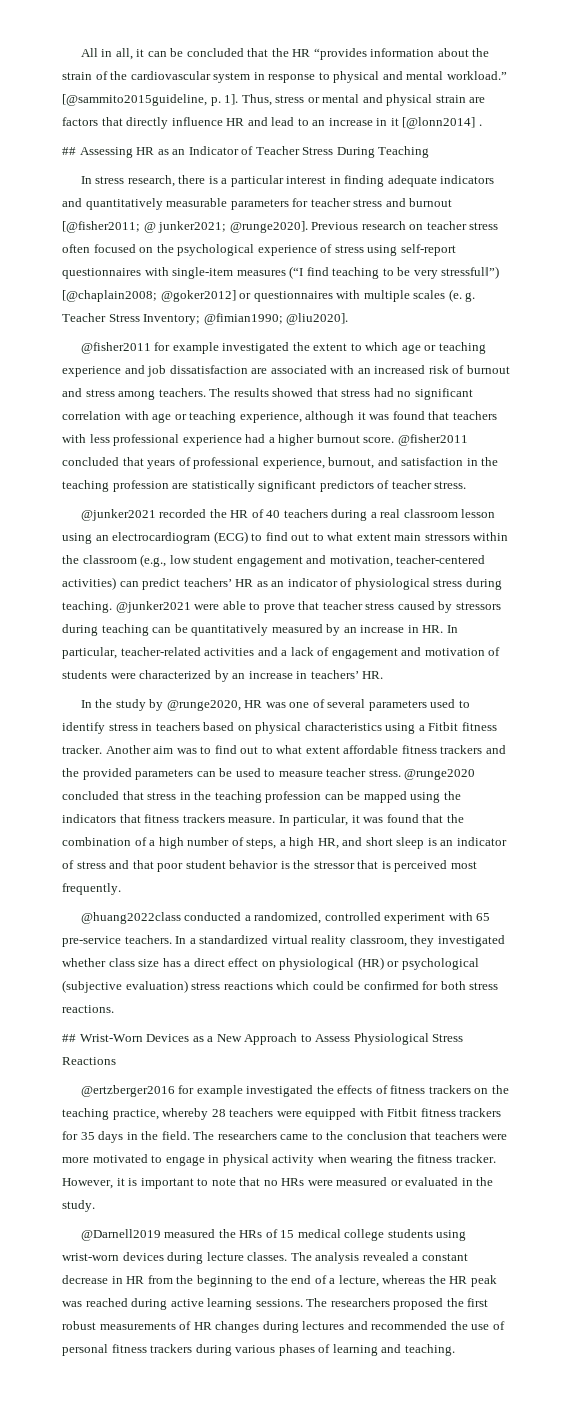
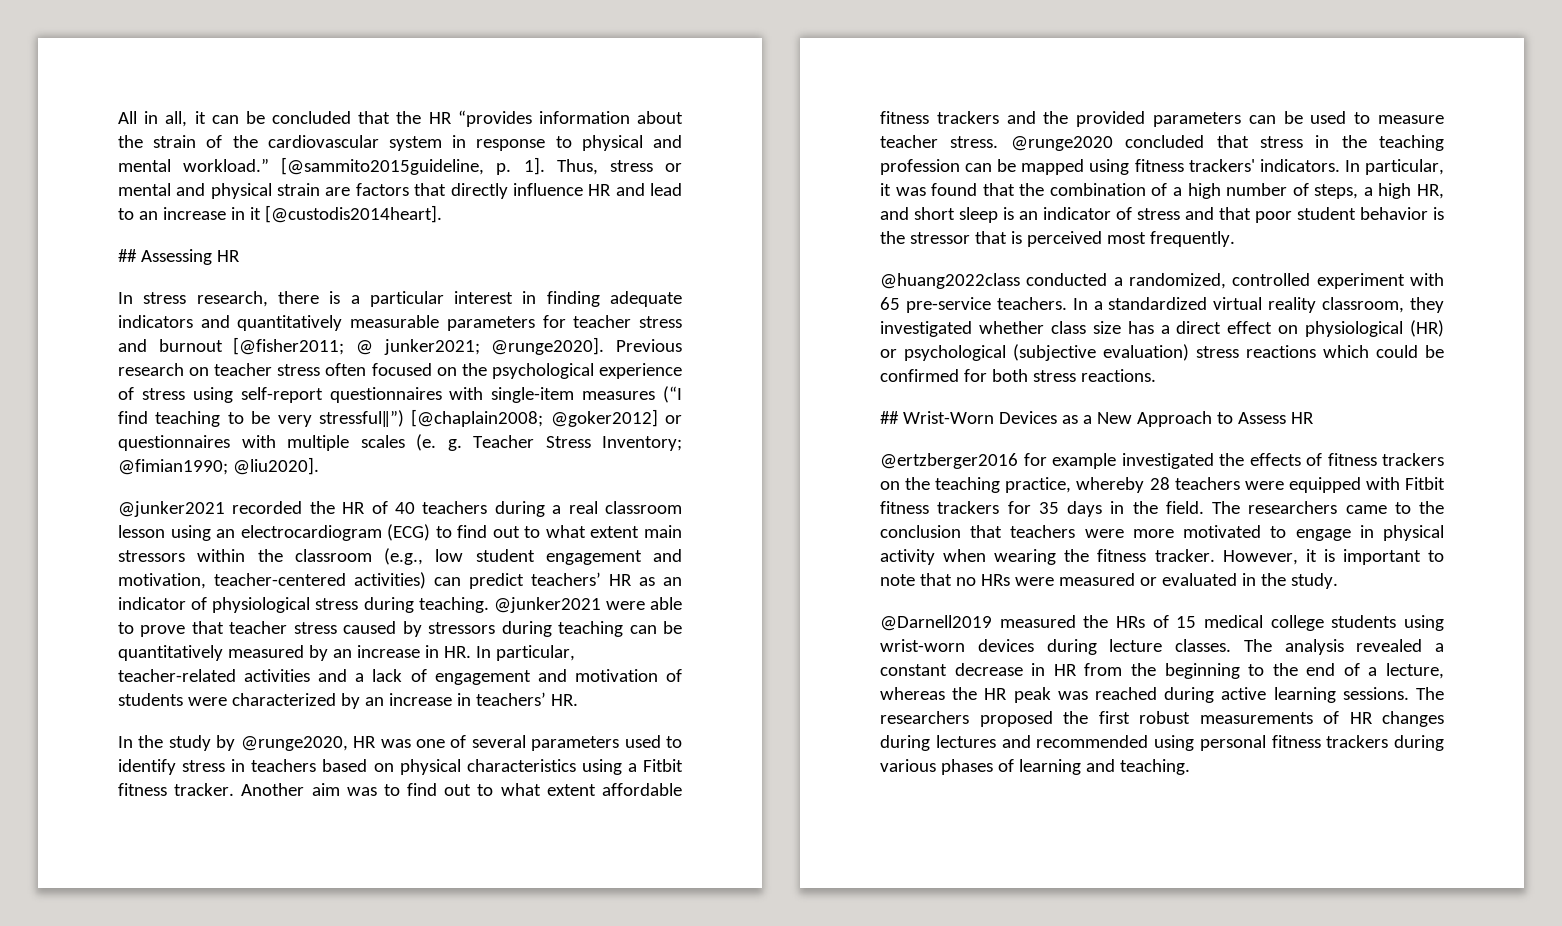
[402,117,482,129] [@lonn2014] . -> [264,205,442,223] [@custodis2014heart].
[157,146,430,158] as an Indicator of Teacher Stress During Teaching -> (240, 256) none
[80,342,486,354] [62,365,510,377] [62,388,473,400] [62,411,497,423] [62,434,468,446] [62,457,499,469] [62,480,467,492] // @fisher2011 for example investigated the extent to which age or teaching experience and job dissatisfaction are associated with an increased risk of burnout and stress among teachers. The results showed that stress had no significant correlation with age or teaching experience, although it was found that teachers with less professional experience had a higher burnout score. @fisher2011 concluded that years of professional experience, burnout, and satisfaction in the teaching profession are statistically significant predictors of teacher stress. -> (319, 466) none
[443,791,461,800] [62,814,276,823] the indicators that fitness trackers measure. -> [1134,159,1340,172] fitness trackers' indicators.
[353,1033,464,1045] [62,1057,116,1065] Physiological Stress Reactions -> [1290,412,1314,424] HR
[450,1321,505,1330] the use of -> [1154,735,1194,751] using

